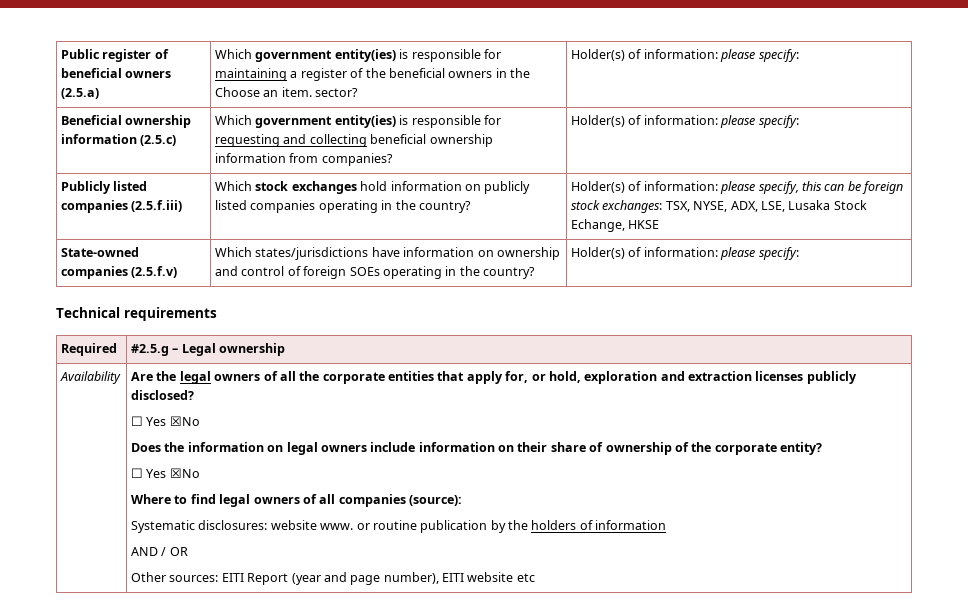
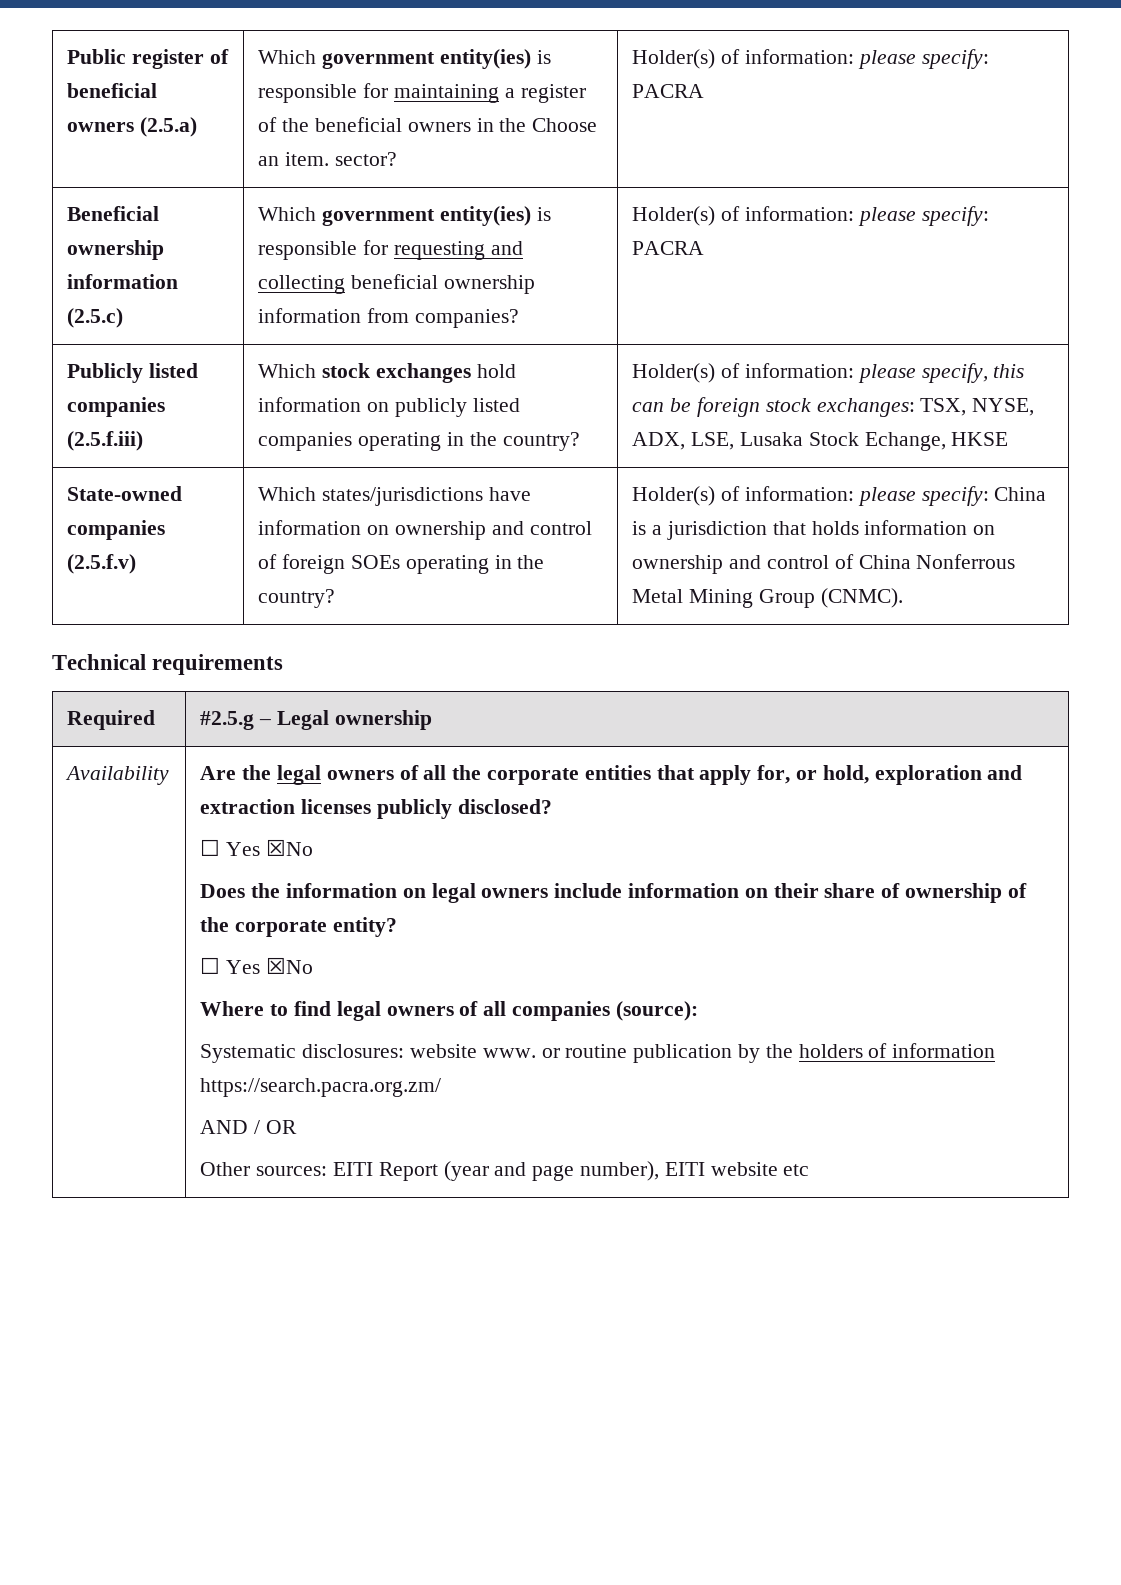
(799, 55) none -> [632,84,705,98] PACRA
(799, 121) none -> [632,241,705,255] PACRA
(799, 253) none -> [994,487,1047,501] [632,520,996,540] [632,554,1016,574] [632,588,903,608] China is a jurisdiction that holds information on ownership and control of China Nonferrous Metal Mining Group (CNMC).
(667, 525) none -> [200,1078,442,1097] https://search.pacra.org.zm/

